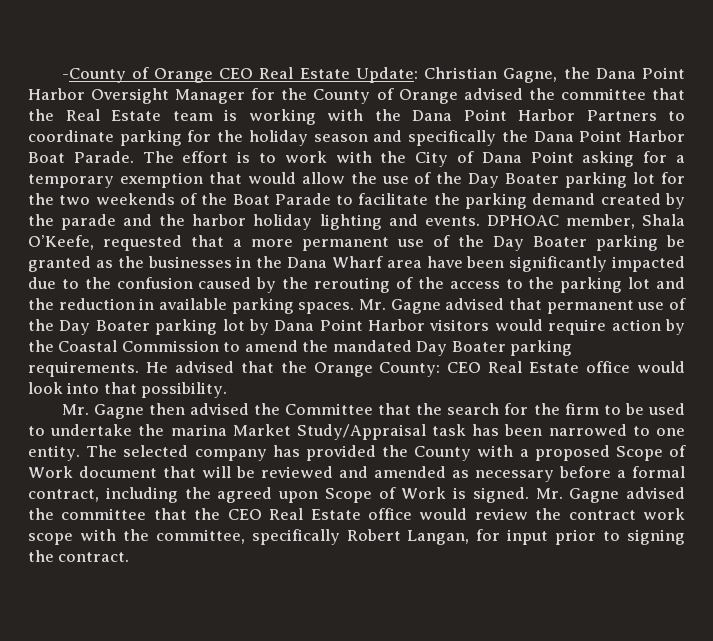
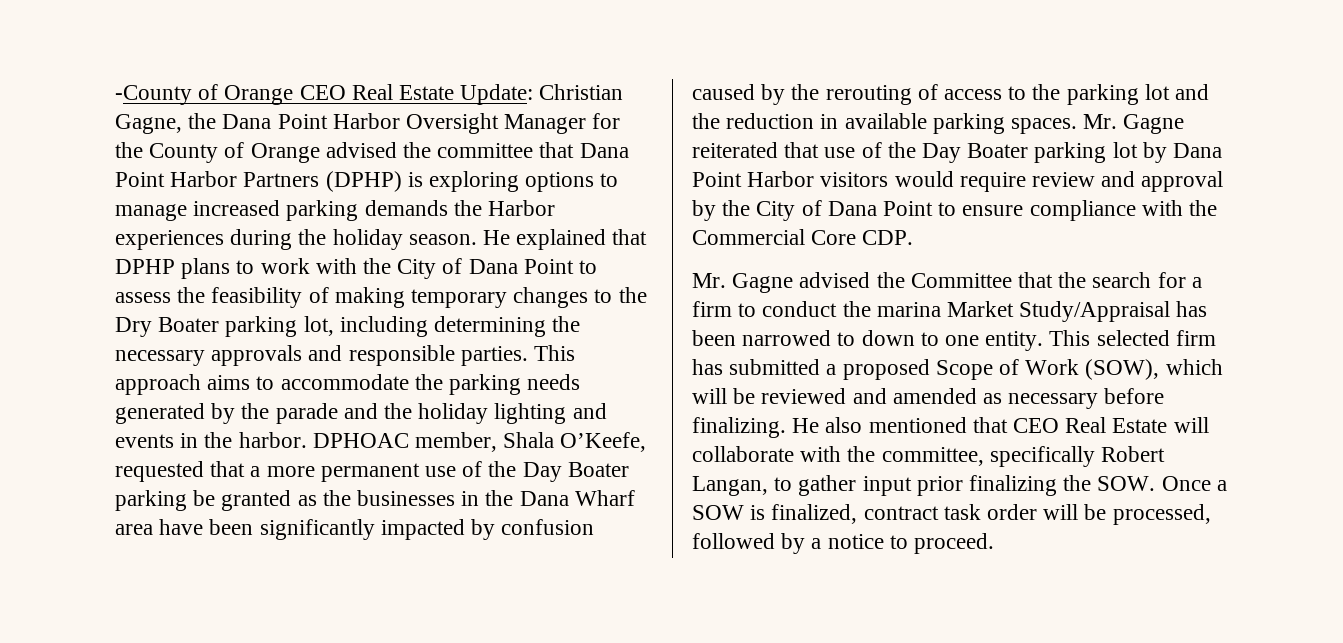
[28,109,685,125] [28,130,686,146] [28,151,251,163] the Real Estate team is working with the Dana Point Harbor Partners to coordinate parking for the holiday season and specifically the Dana Point Harbor Boat Parade. The effort is -> [579,143,629,158] [115,171,619,192] [115,200,556,221] [115,229,648,250] [115,258,231,279] Dana Point Harbor Partners (DPHP) is exploring options to manage increased parking demands the Harbor experiences during the holiday season. He explained that DPHP plans
[582,151,685,167] [28,172,685,188] [28,193,661,209] asking for a temporary exemption that would allow the use of the Day Boater parking lot for the two weekends of the Boat Parade to facilitate the parking demand created -> [579,260,598,274] [115,287,647,308] [115,316,581,337] [115,345,576,366] [115,374,581,395] [115,403,205,424] to assess the feasibility of making temporary changes to the Dry Boater parking lot, including determining the necessary approvals and responsible parties. This approach aims to accommodate the parking needs generated
[192,214,247,226] harbor -> (413, 411) none
[424,216,480,226] events. -> [115,432,307,448] events in the harbor.
[28,277,111,289] due to the -> [471,519,496,540] by
[417,277,444,289] the -> (938, 92) none
[445,298,634,314] advised that permanent -> [692,142,820,158] reiterated that
[611,319,686,335] [28,340,573,356] [28,361,685,377] [28,382,228,398] [61,403,185,419] action by the Coastal Commission to amend the mandated Day Boater parking requirements. He advised that the Orange County: CEO Real Estate office would look into that possibility. // Mr. Gagne then -> [1032,171,1224,192] [692,200,1218,221] [692,229,914,245] [692,273,794,293] review and approval by the City of Dana Point to ensure compliance with the Commercial Core CDP. // Mr. Gagne
[533,403,560,415] the -> [1191,277,1202,288] a
[624,403,686,415] [28,424,133,436] be used to undertake -> [762,301,838,317] conduct
[432,424,467,436] task -> (1171, 311) none
[655,428,685,436] [28,445,514,461] one entity. The selected company has provided the County with -> [861,330,1216,351] [692,359,821,375] down to one entity. This selected firm has submitted
[79,466,196,478] document that -> [1085,359,1223,380] (SOW), which
[617,466,685,478] [28,487,685,503] [28,508,685,520] [28,533,73,545] a formal contract, including the agreed upon Scope of Work is signed. Mr. Gagne advised the committee that the CEO Real Estate office would review the contract work scope -> [692,417,1209,438] [692,446,794,462] finalizing. He also mentioned that CEO Real Estate will collaborate
[476,529,685,545] [28,550,130,562] for input prior to signing the contract. -> [774,475,1227,496] [692,504,1211,525] [692,533,995,554] to gather input prior finalizing the SOW. Once a SOW is finalized, contract task order will be processed, followed by a notice to proceed.

